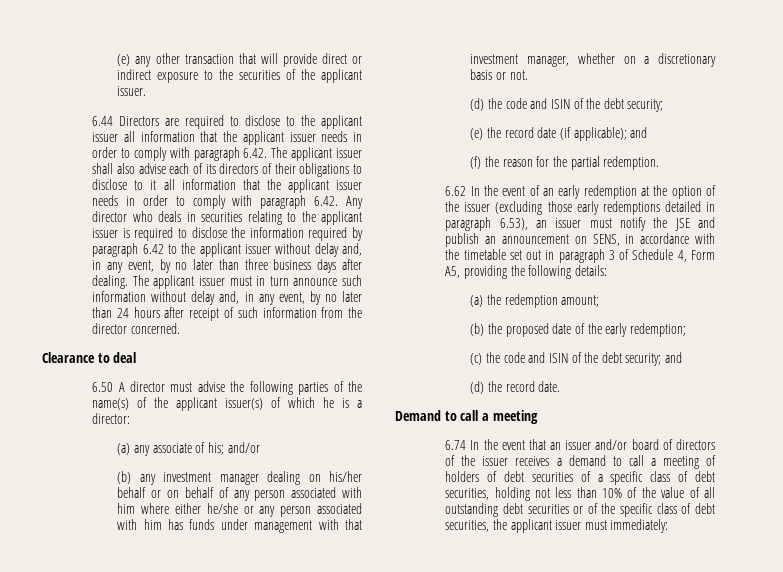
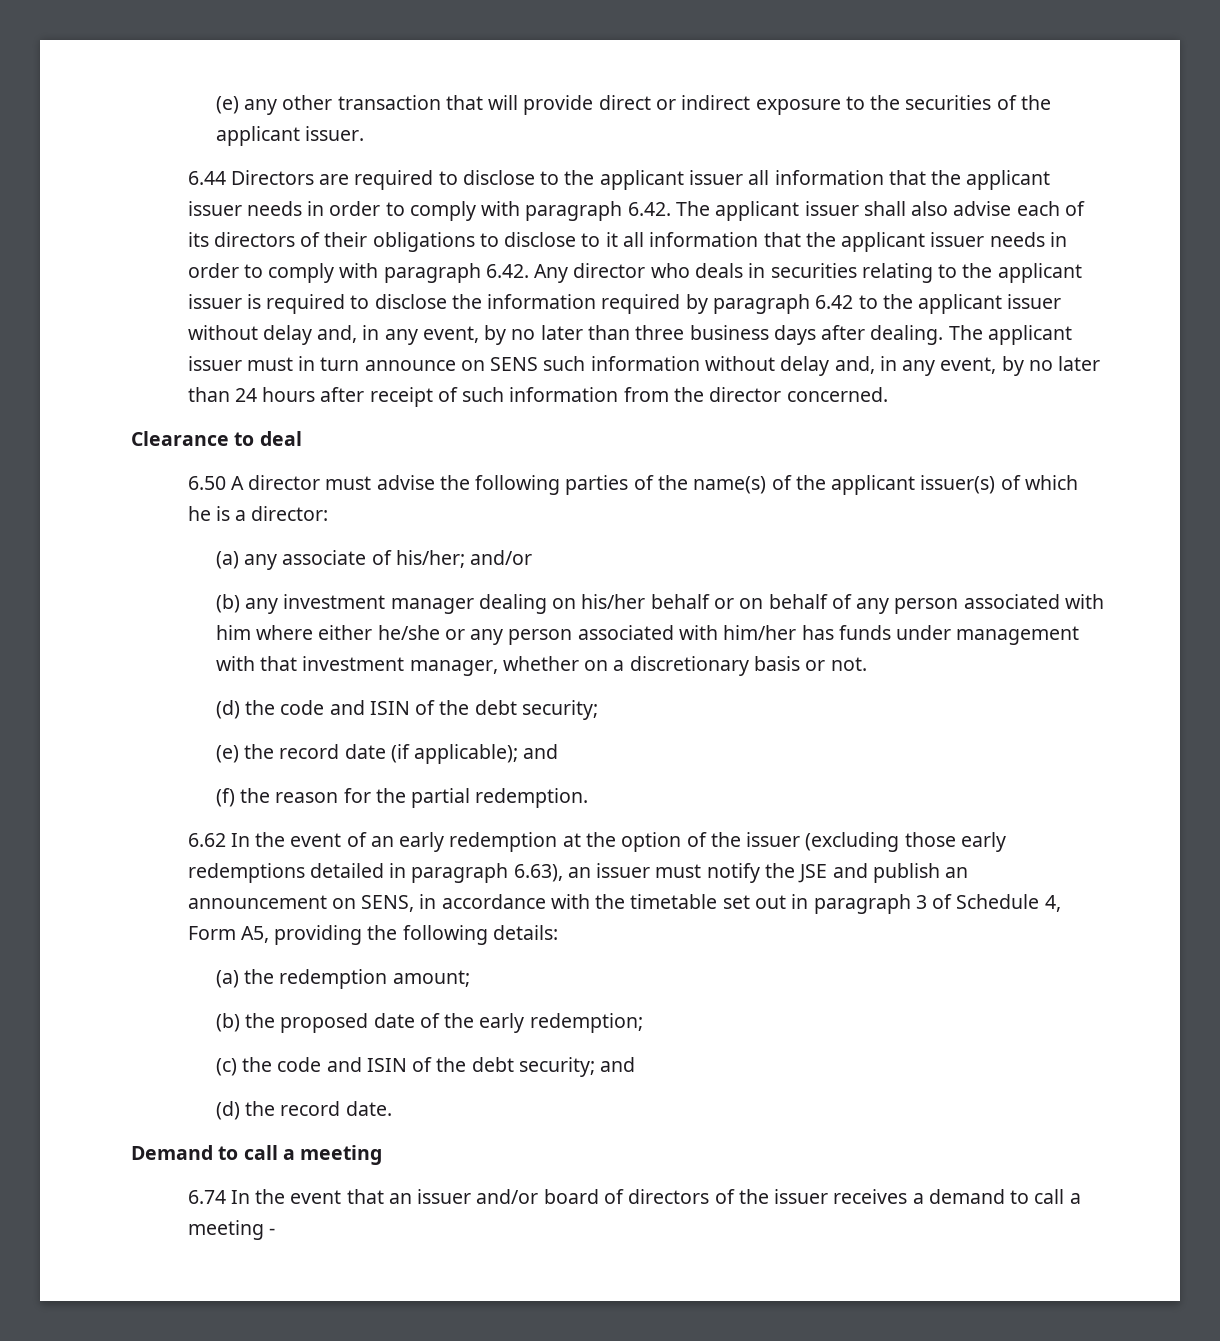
(338, 282) none -> [460,357,539,371] on SENS
[207,442,224,455] his; -> [395,550,465,568] his/her;
[143,519,162,530] him -> [723,625,797,640] him/her
[499,218,528,230] 6.53), -> [513,864,563,882] 6.63),
[706,455,716,466] [445,471,716,485] [445,487,715,501] [445,503,715,517] [445,519,669,533] of holders of debt securities of a specific class of debt securities, holding not less than 10% of the value of all outstanding debt securities or of the specific class of debt securities, the applicant issuer must immediately: -> [268,1228,275,1235] -

